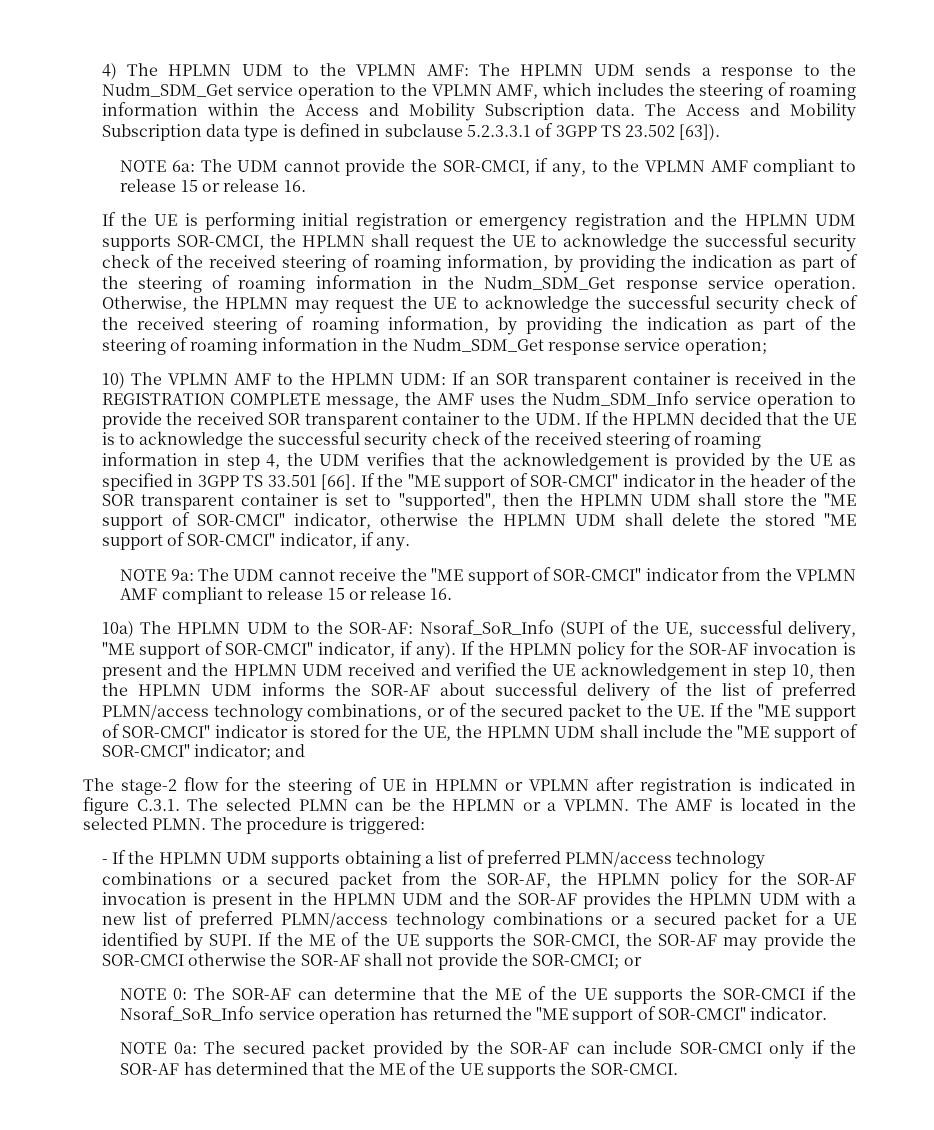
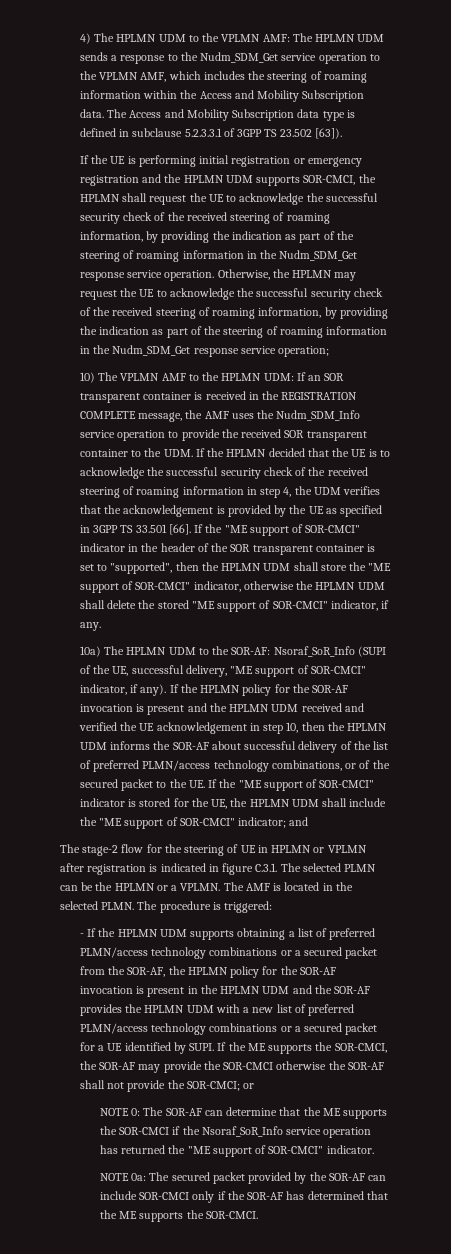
[120,158,856,177] [120,179,306,192] // NOTE 6a: The UDM cannot provide the SOR-CMCI, if any, to the VPLMN AMF compliant to release 15 or release 16. -> (342, 133) none
[120,567,856,585] [120,587,453,604] // NOTE 9a: The UDM cannot receive the "ME support of SOR-CMCI" indicator from the VPLMN AMF compliant to release 15 or release 16. -> (101, 626) none
[341,932,419,946] of the UE -> (266, 1047) none
[528,986,608,1000] of the UE -> (341, 1112) none
[409,1061,483,1075] of the UE -> (138, 1215) none

